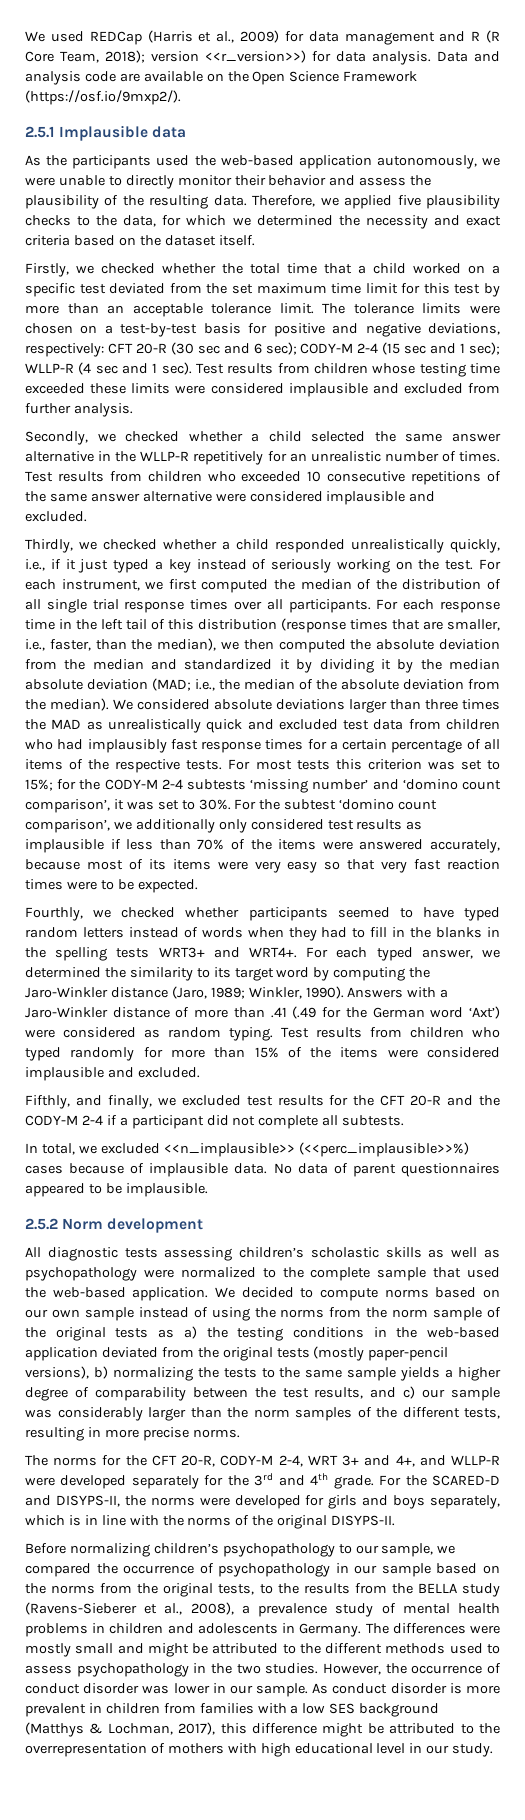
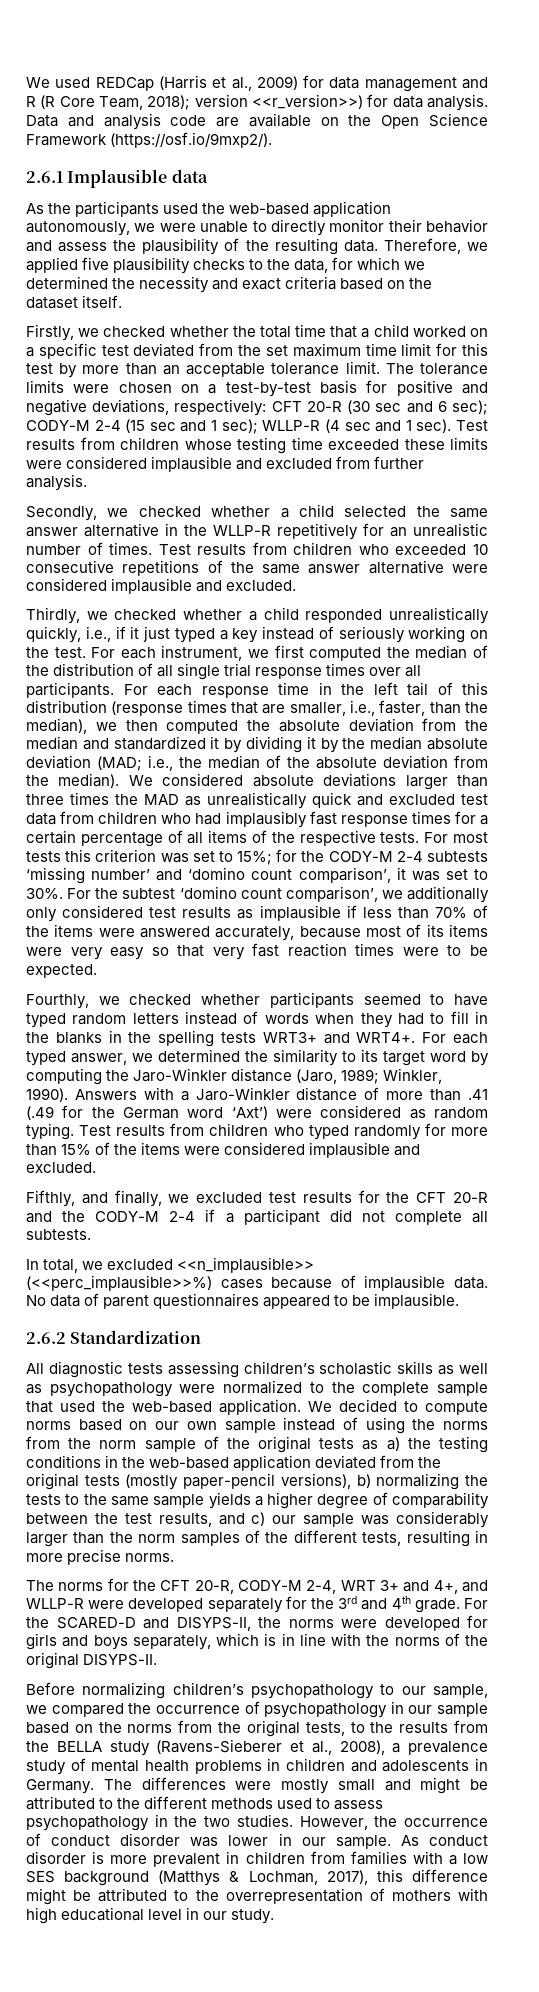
[25,126,55,138] 2.5.1 -> [26,171,63,183] 2.6.1
[25,1218,204,1233] 2.5.2 Norm development -> [26,1330,202,1344] 2.6.2 Standardization

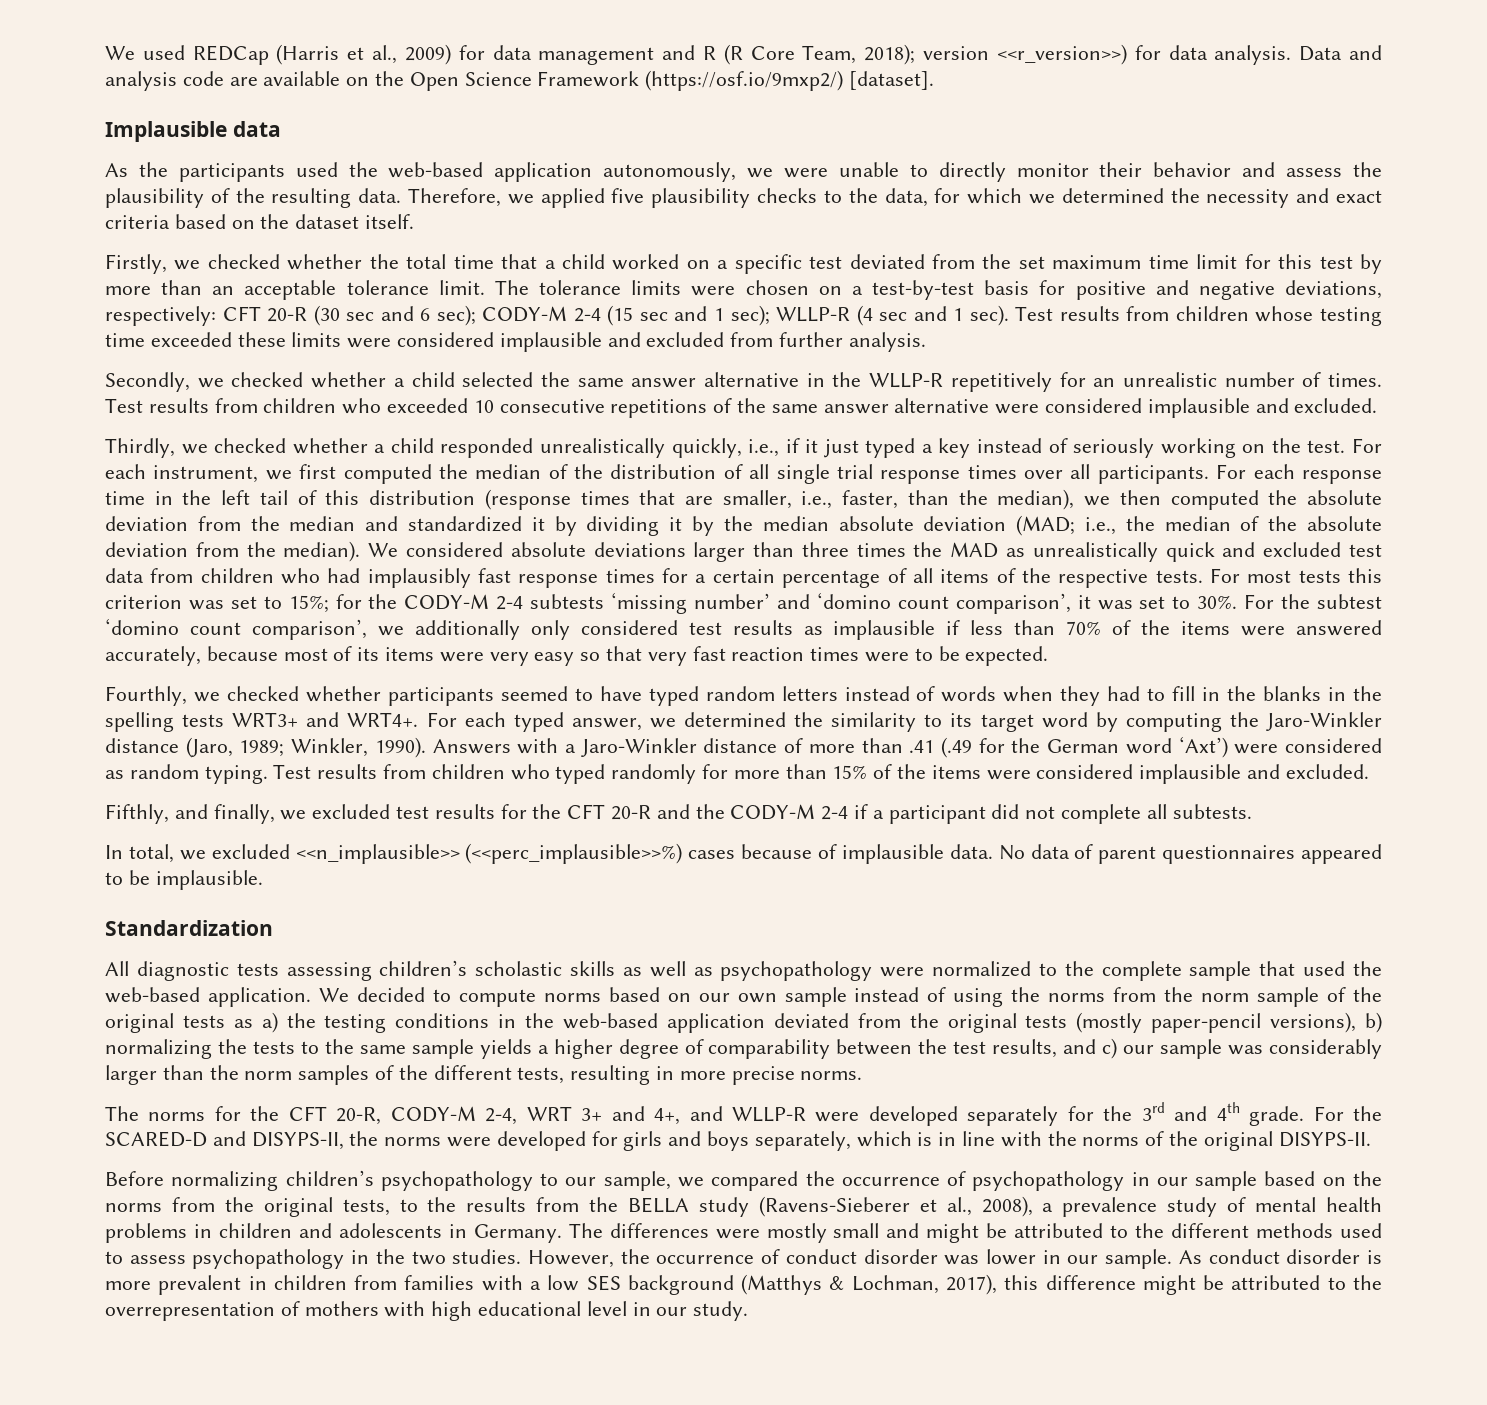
[110,132,273,148] [26,171,63,183] (https://osf.io/9mxp2/). // 2.6.1 -> [645,70,935,91] (https://osf.io/9mxp2/) [dataset]. //
[26,1332,66,1344] 2.6.2 -> (263, 880) none

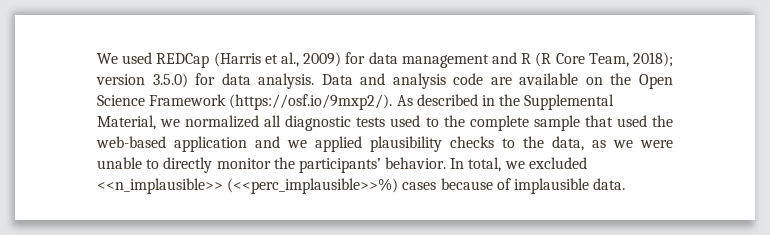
[996,44,1127,65] <<r_version>>) -> [152,73,188,88] 3.5.0)
[645,70,935,91] [105,121,281,142] [105,162,737,182] (https://osf.io/9mxp2/) [dataset]. // Implausible data // As the participants used the web-based application autonomously, -> [229,94,615,110] [97,115,674,131] [96,136,606,152] (https://osf.io/9mxp2/). As described in the Supplemental Material, we normalized all diagnostic tests used to the complete sample that used the web-based application and we applied plausibility checks to the data, as
[1099,162,1383,177] [105,188,1383,208] [105,214,415,229] [105,254,1383,274] [105,280,1382,300] [105,305,1382,326] [105,332,926,352] [105,372,1383,392] [105,398,1378,418] [105,438,1382,458] [105,464,1382,484] [105,489,1383,510] [105,515,1383,536] [105,541,1383,562] [105,568,1382,588] [105,592,1382,614] [105,618,1382,640] [105,646,1049,666] [105,686,1382,706] [105,712,1382,732] [105,736,1382,758] [105,764,1369,784] [105,804,1252,824] their behavior and assess the plausibility of the resulting data. Therefore, we applied five plausibility checks to the data, for which we determined the necessity and exact criteria based on the dataset itself. // Firstly, we checked whether the total time that a child worked on a specific test deviated from the set maximum time limit for this test by more than an acceptable tolerance limit. The tolerance limits were chosen on a test-by-test basis for positive and negative deviations, respectively: CFT 20-R (30 sec and 6 sec); CODY-M 2-4 (15 sec and 1 sec); WLLP-R (4 sec and 1 sec). Test results from children whose testing time exceeded these limits were considered implausible and excluded from further analysis. // Secondly, we checked whether a child selected the same answer alternative in the WLLP-R repetitively for an unrealistic number of times. Test results from children who exceeded 10 consecutive repetitions of the same answer alternative were considered implausible and excluded. // Thirdly, we checked whether a child responded unrealistically quickly, i.e., if it just typed a key instead of seriously working on the test. For each instrument, we first computed the median of the distribution of all single trial response times over all participants. For each response time in the left tail of this distribution (response times that are smaller, i.e., faster, than the median), we then computed the absolute deviation from the median and standardized it by dividing it by the median absolute deviation (MAD; i.e., the median of the absolute deviation from the median). We considered absolute deviations larger than three times the MAD as unrealistically quick and excluded test data from children who had implausibly fast response times for a certain percentage of all items of the respective tests. For most tests this criterion was set to 15%; for the CODY-M 2-4 subtests ‘missing number’ and ‘domino count comparison’, it was set to 30%. For the subtest ‘domino count comparison’, we additionally only considered test results as implausible if less than 70% of the items were answered accurately, because most of its items were very easy so that very fast reaction times were to be expected. // Fourthly, we checked whether participants seemed to have typed random letters instead of words when they had to fill in the blanks in the spelling tests WRT3+ and WRT4+. For each typed answer, we determined the similarity to its target word by computing the Jaro-Winkler distance (Jaro, 1989; Winkler, 1990). Answers with a Jaro-Winkler distance of more than .41 (.49 for the German word ‘Axt’) were considered as random typing. Test results from children who typed randomly for more than 15% of the items were considered implausible and excluded. // Fifthly, and finally, we excluded test results for the CFT 20-R and the CODY-M 2-4 if a participant did not complete all subtests. // -> [273,157,447,173] the participants’ behavior.
[998,844,1382,864] [105,870,263,890] [105,920,273,936] [105,960,1383,981] [105,987,1383,1007] [105,1012,1382,1033] [105,1038,1383,1059] [105,1065,863,1085] [105,1102,1382,1126] [105,1131,1371,1151] [105,1170,1383,1191] [105,1196,1383,1217] [105,1223,1383,1243] [105,1249,1382,1269] [105,1274,1382,1295] [105,1301,749,1321] No data of parent questionnaires appeared to be implausible. // Standardization // All diagnostic tests assessing children’s scholastic skills as well as psychopathology were normalized to the complete sample that used the web-based application. We decided to compute norms based on our own sample instead of using the norms from the norm sample of the original tests as a) the testing conditions in the web-based application deviated from the original tests (mostly paper-pencil versions), b) normalizing the tests to the same sample yields a higher degree of comparability between the test results, and c) our sample was considerably larger than the norm samples of the different tests, resulting in more precise norms. // The norms for the CFT 20-R, CODY-M 2-4, WRT 3+ and 4+, and WLLP-R were developed separately for the 3rd and 4th grade. For the SCARED-D and DISYPS-II, the norms were developed for girls and boys separately, which is in line with the norms of the original DISYPS-II. // Before normalizing children’s psychopathology to our sample, we compared the occurrence of psychopathology in our sample based on the norms from the original tests, to the results from the BELLA study (Ravens-Sieberer et al., 2008), a prevalence study of mental health problems in children and adolescents in Germany. The differences were mostly small and might be attributed to the different methods used to assess psychopathology in the two studies. However, the occurrence of conduct disorder was lower in our sample. As conduct disorder is more prevalent in children from families with a low SES background (Matthys & Lochman, 2017), this difference might be attributed to the overrepresentation of mothers with high educational level in our study. -> (626, 184) none

